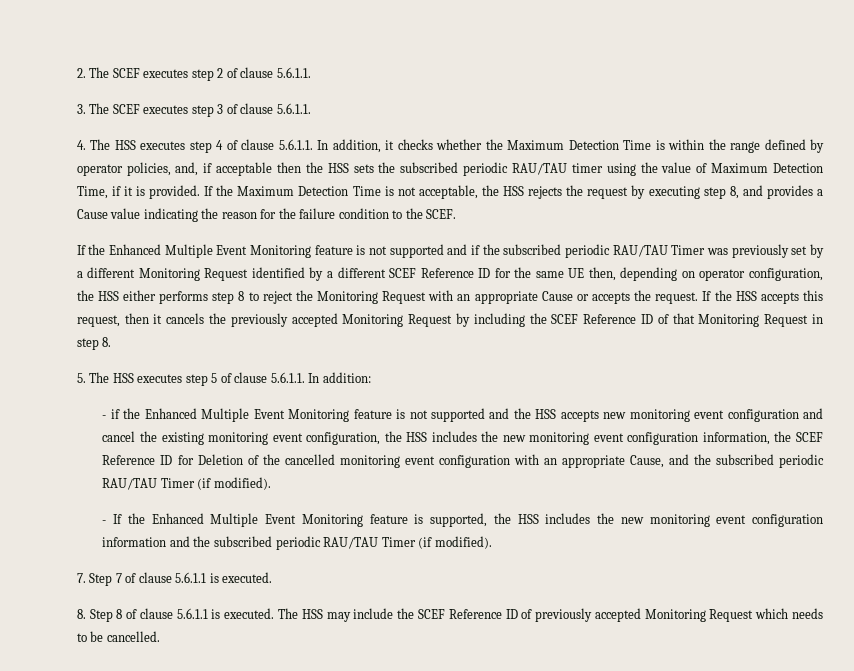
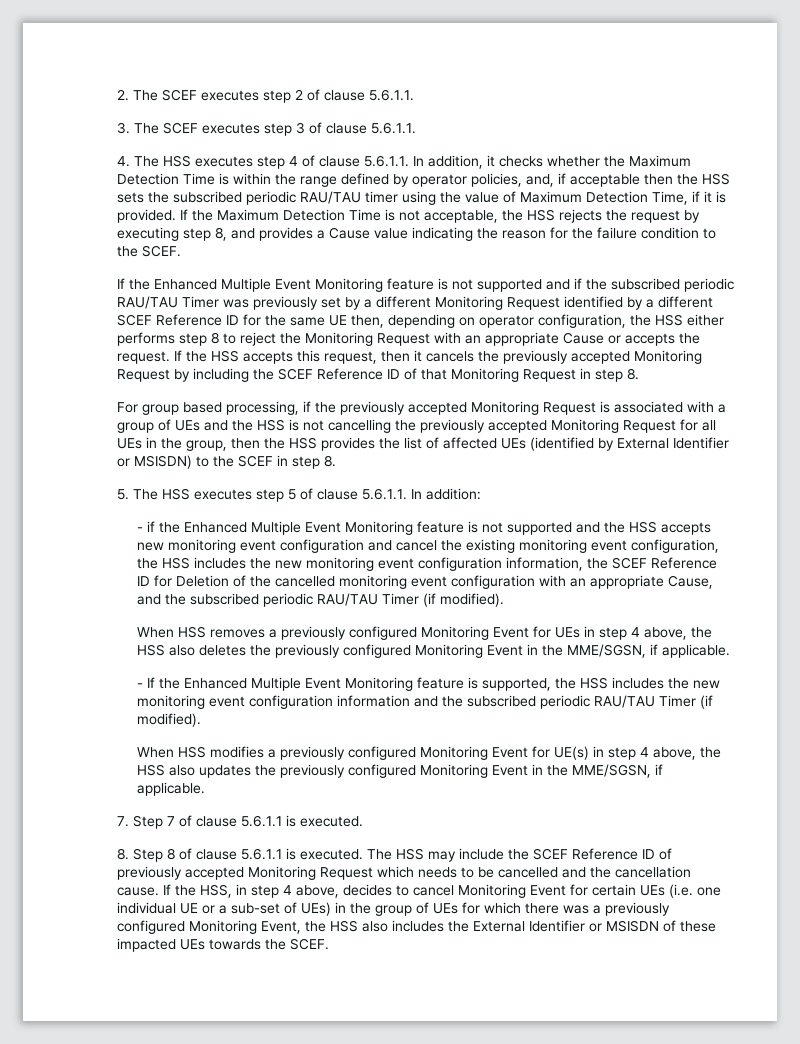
(112, 342) none -> [116,401,726,415] [116,419,716,433] [116,437,729,451] [116,455,336,469] // For group based processing, if the previously accepted Monitoring Request is associated with a group of UEs and the HSS is not cancelling the previously accepted Monitoring Request for all UEs in the group, then the HSS provides the list of affected UEs (identified by External Identifier or MSISDN) to the SCEF in step 8.
(271, 483) none -> [137,626,713,640] [137,644,731,658] // When HSS removes a previously configured Monitoring Event for UEs in step 4 above, the HSS also deletes the previously configured Monitoring Event in the MME/SGSN, if applicable.
(492, 542) none -> [137,746,722,760] [137,764,664,778] [137,782,206,796] // When HSS modifies a previously configured Monitoring Event for UE(s) in step 4 above, the HSS also updates the previously configured Monitoring Event in the MME/SGSN, if applicable.
[106,631,160,642] cancelled. -> [497,866,691,878] [116,884,721,898] [116,902,670,916] [116,920,716,934] [116,938,329,952] cancelled and the cancellation cause. If the HSS, in step 4 above, decides to cancel Monitoring Event for certain UEs (i.e. one individual UE or a sub-set of UEs) in the group of UEs for which there was a previously configured Monitoring Event, the HSS also includes the External Identifier or MSISDN of these impacted UEs towards the SCEF.

